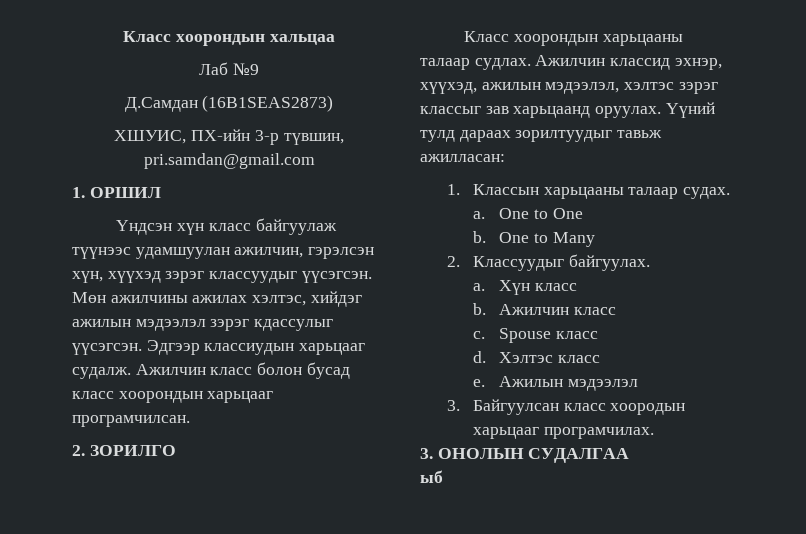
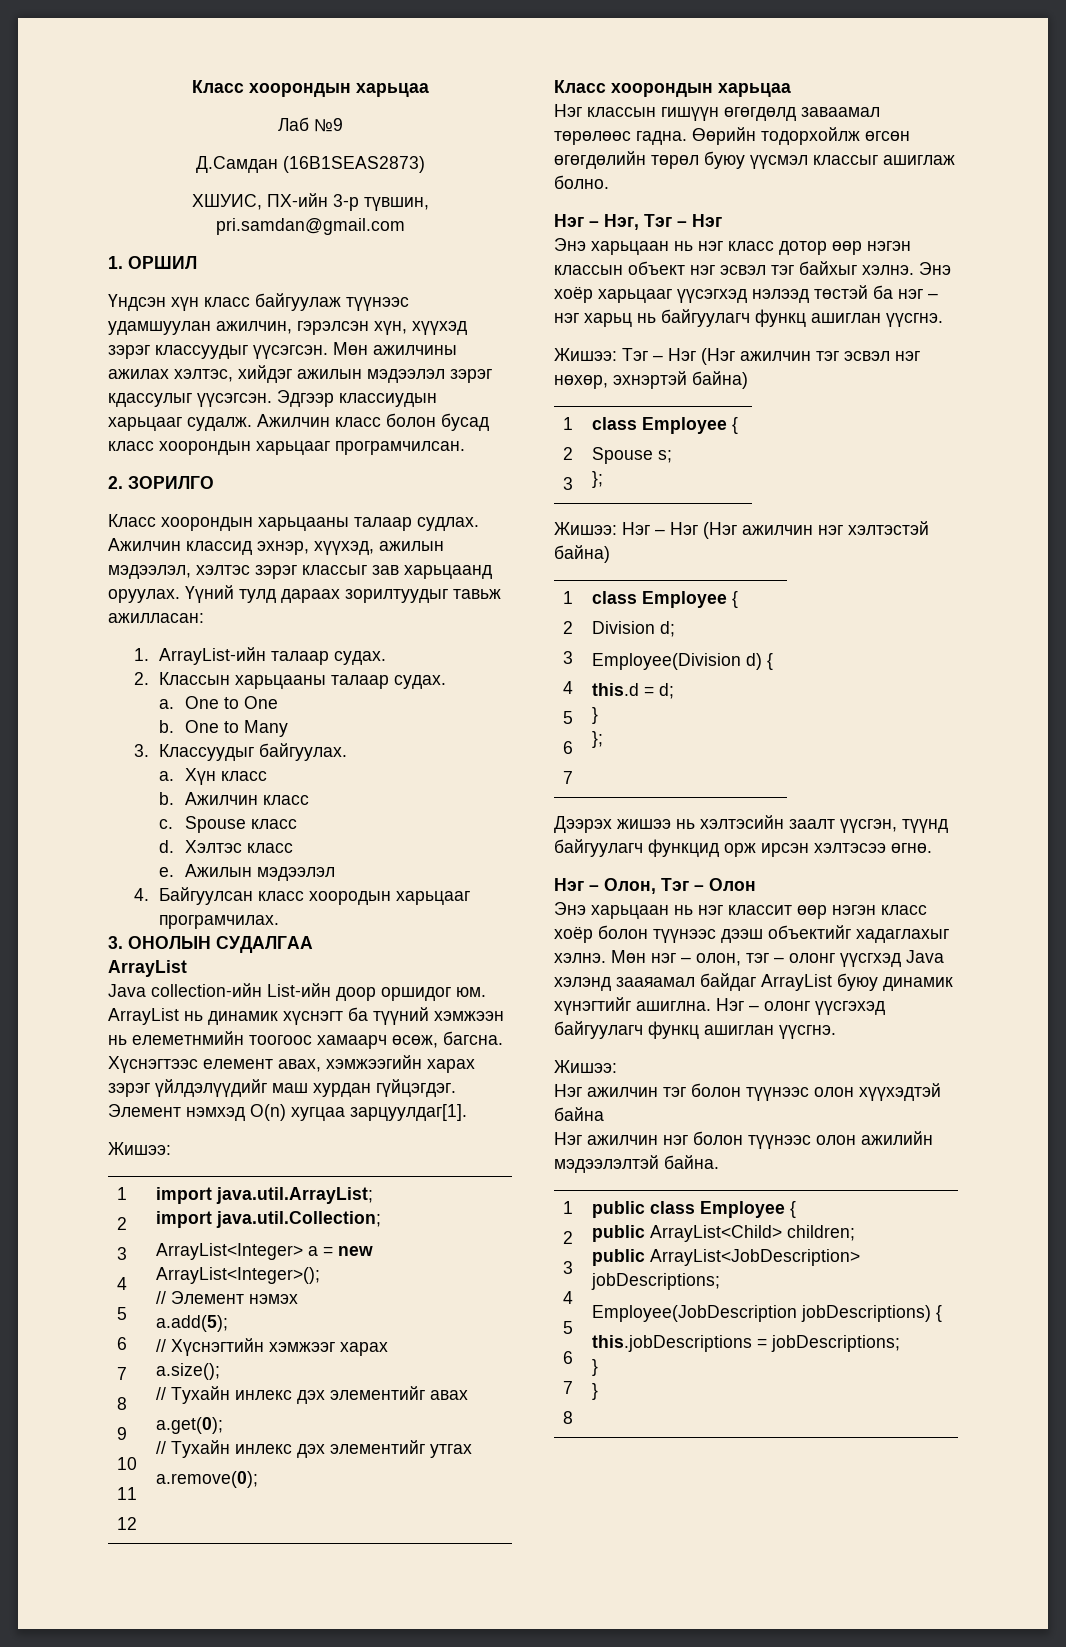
[123,31,335,46] Класс хоорондын хальцаа -> [191,80,429,97] Класс хоорондын харьцаа
(460, 189) none -> [159,647,387,665] [133,672,149,685] ArrayList-ийн талаар судах. // 2.
[446,256,460,267] 2. -> [133,744,149,757] 3.
[446,400,460,411] 3. -> [133,888,149,901] 4.
[420,470,443,483] ыб -> [108,960,187,977] [108,983,486,1001] [108,1007,504,1025] [108,1031,503,1049] [108,1055,475,1073] [108,1079,456,1097] [108,1104,467,1121] [108,1142,171,1155] [117,1187,128,1200] [117,1217,128,1230] [117,1247,128,1260] [117,1277,128,1290] [117,1307,128,1320] [117,1337,128,1350] [117,1367,128,1380] [117,1397,128,1410] [117,1427,128,1440] [117,1457,138,1470] [117,1487,138,1500] [117,1517,138,1530] [156,1187,374,1204] [156,1211,382,1228] [156,1243,374,1260] [156,1267,321,1284] [156,1291,299,1304] [156,1315,229,1332] [156,1338,389,1356] [156,1363,221,1380] [156,1386,469,1404] [156,1417,224,1434] [156,1440,473,1458] [156,1471,259,1488] [554,80,791,97] [554,104,880,121] [554,127,910,145] [554,151,955,169] [554,175,609,189] [554,214,722,230] [554,238,911,255] [554,261,951,275] [554,285,938,303] [554,309,943,327] [554,348,920,365] [554,371,748,389] [563,417,574,430] [563,447,574,460] [563,477,574,490] [592,417,739,434] [592,447,673,464] [592,471,604,488] [554,521,929,539] [554,545,610,563] [563,591,574,604] [563,621,574,634] [563,651,574,664] [563,681,574,694] [563,711,574,724] [563,741,574,754] [563,771,574,784] [592,591,739,608] [592,621,676,637] [592,653,774,670] [592,683,675,699] [592,707,599,724] [592,731,604,748] [554,815,948,833] [554,839,932,857] [554,878,756,894] [554,902,927,919] [554,925,949,943] [554,950,944,967] [554,973,953,991] [554,997,885,1015] [554,1021,836,1039] [554,1060,617,1073] [554,1083,941,1101] [554,1107,604,1121] [554,1131,933,1149] [554,1155,719,1173] [563,1201,574,1214] [563,1231,574,1244] [563,1261,574,1274] [563,1291,574,1304] [563,1321,574,1334] [563,1351,574,1364] [563,1381,574,1394] [563,1411,574,1424] [592,1201,797,1218] [592,1225,856,1242] [592,1249,861,1266] [591,1273,721,1290] [592,1305,943,1322] [592,1335,901,1352] [592,1359,599,1376] [592,1383,599,1400] ArrayList // Java collection-ийн List-ийн доор оршидог юм. ArrayList нь динамик хүснэгт ба түүний хэмжээн нь елеметнмийн тоогоос хамаарч өсөж, багсна. Хүснэгтээс елемент авах, хэмжээгийн харах зэрэг үйлдэлүүдийг маш хурдан гүйцэгдэг. Элемент нэмхэд O(n) хугцаа зарцуулдаг[1]. // Жишээ: // 1 // 2 // 3 // 4 // 5 // 6 // 7 // 8 // 9 // 10 // 11 // 12 | import java.util.ArrayList; // import java.util.Collection; // ArrayList<Integer> a = new ArrayList<Integer>(); // // Элемент нэмэх // a.add(5); // // Хүснэгтийн хэмжээг харах // a.size(); // // Тухайн инлекс дэх элементийг авах // a.get(0); // // Тухайн инлекс дэх элементийг утгах // a.remove(0); // Класс хоорондын харьцаа // Нэг классын гишүүн өгөгдөлд заваамал төрөлөөс гадна. Өөрийн тодорхойлж өгсөн өгөгдөлийн төрөл буюу үүсмэл классыг ашиглаж болно. // Нэг – Нэг, Тэг – Нэг // Энэ харьцаан нь нэг класс дотор өөр нэгэн классын объект нэг эсвэл тэг байхыг хэлнэ. Энэ хоёр харьцааг үүсэгхэд нэлээд төстэй ба нэг – нэг харьц нь байгуулагч функц ашиглан үүсгнэ. // Жишээ: Тэг – Нэг (Нэг ажилчин тэг эсвэл нэг нөхөр, эхнэртэй байна) // 1 // 2 // 3 | class Employee { // Spouse s; // }; // Жишээ: Нэг – Нэг (Нэг ажилчин нэг хэлтэстэй байна) // 1 // 2 // 3 // 4 // 5 // 6 // 7 | class Employee { // Division d; // Employee(Division d) { // this.d = d; // } // }; // Дээрэх жишээ нь хэлтэсийн заалт үүсгэн, түүнд байгуулагч функцид орж ирсэн хэлтэсээ өгнө. // Нэг – Олон, Тэг – Олон // Энэ харьцаан нь нэг классит өөр нэгэн класс хоёр болон түүнээс дээш объектийг хадаглахыг хэлнэ. Мөн нэг – олон, тэг – олонг үүсгхэд Java хэлэнд зааяамал байдаг ArrayList буюу динамик хүнэгтийг ашиглна. Нэг – олонг үүсгэхэд байгуулагч функц ашиглан үүсгнэ. // Жишээ: // Нэг ажилчин тэг болон түүнээс олон хүүхэдтэй байна // Нэг ажилчин нэг болон түүнээс олон ажилийн мэдээлэлтэй байна. // 1 // 2 // 3 // 4 // 5 // 6 // 7 // 8 | public class Employee { // public ArrayList<Child> children; // public ArrayList<JobDescription> jobDescriptions; // Employee(JobDescription jobDescriptions) { // this.jobDescriptions = jobDescriptions; // } // }

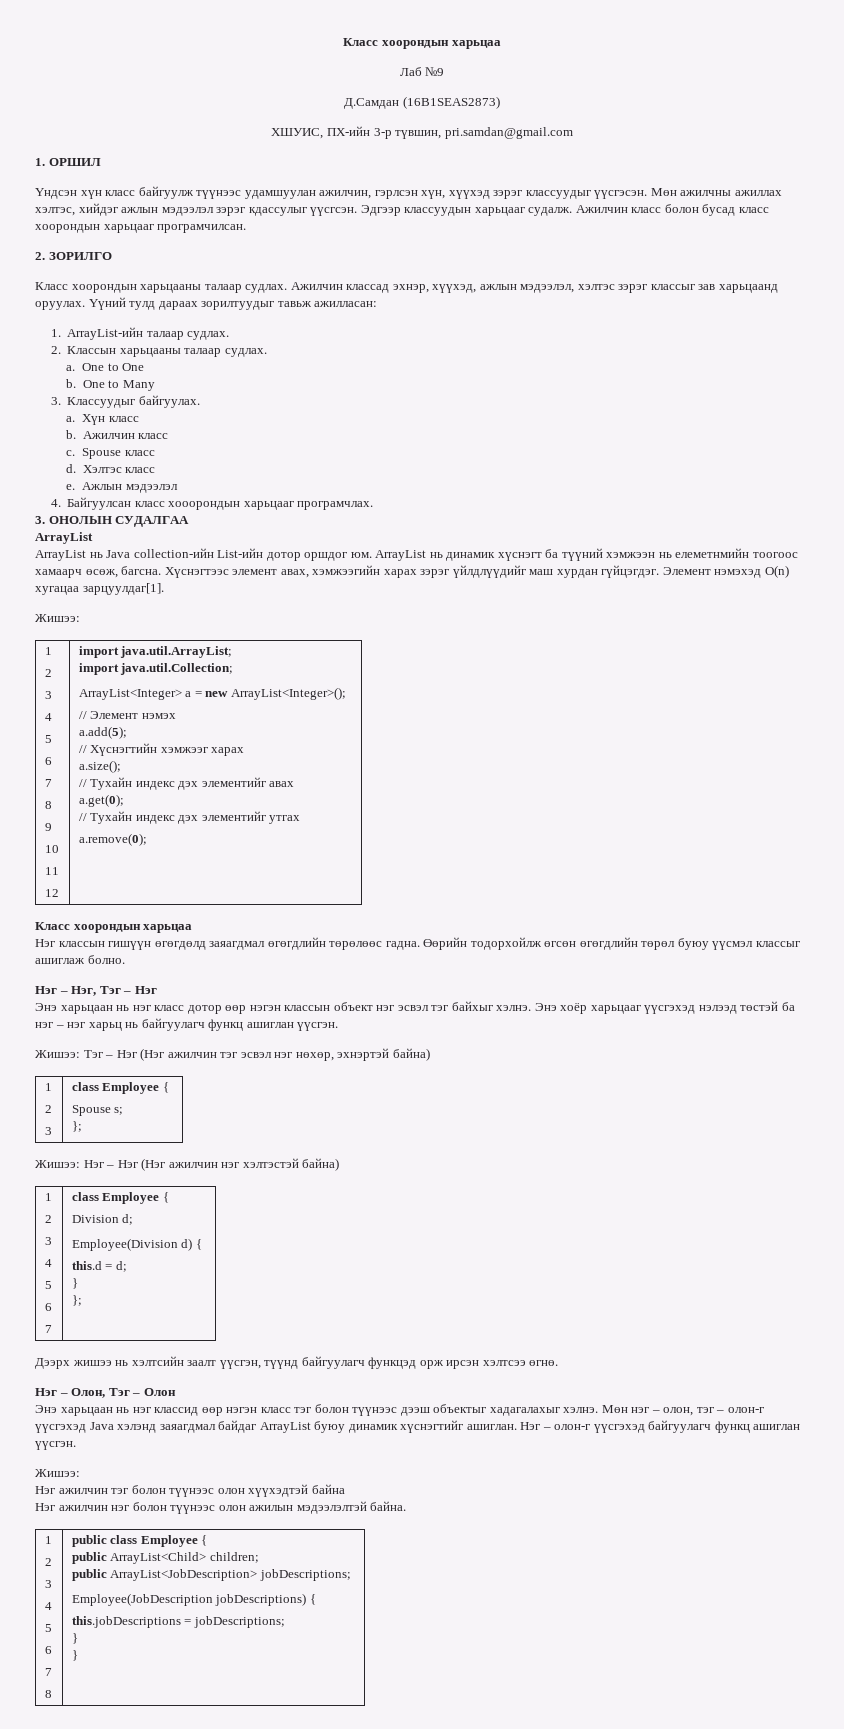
[255,293,341,311] байгуулаж -> [138,186,194,199] байгуулж
[297,321,369,335] гэрэлсэн -> [374,190,418,199] гэрлсэн
[253,342,457,359] [108,369,169,379] үүсэгсэн. Мөн ажилчины ажилах -> [594,188,782,199] үүсгэсэн. Мөн ажилчны ажиллах
[297,369,362,379] ажилын -> [121,207,159,213] ажлын
[197,390,437,407] үүсэгсэн. Эдгээр классиудын -> [310,205,472,216] үүсгсэн. Эдгээр классуудын
[186,541,252,555] классид -> [346,284,390,293] классад
[379,541,444,551] ажилын -> [479,284,517,290] ажлын
[334,651,387,665] судах. -> [187,331,230,340] судлах.
[394,675,447,689] судах. -> [224,348,267,357] судлах.
[185,864,253,877] Ажилын -> [82,482,123,490] Ажлын
[309,891,471,905] [159,915,280,929] хоородын харьцааг програмчилах. -> [168,501,374,510] хооорондын харьцааг програмчлах.
(187, 968) none -> [35,550,103,561] ArrayList нь
[336,987,451,1001] доор оршидог -> [266,552,348,561] дотор оршдог
[203,1059,273,1069] елемент -> [232,569,278,575] элемент
[155,1079,267,1097] үйлдэлүүдийг -> [452,565,526,578] үйлдлүүдийг
[186,1104,345,1121] нэмхэд O(n) хугцаа -> [714,565,789,578] [35,586,79,595] нэмэхэд O(n) хугацаа
[235,1390,293,1400] инлекс -> [135,781,175,790] индекс
[235,1444,293,1454] инлекс -> [135,815,175,824] индекс
[801,107,880,117] заваамал -> [209,937,326,950] заяагдмал өгөгдлийн
[554,151,646,169] өгөгдөлийн -> [579,937,638,950] өгөгдлийн
[677,289,747,303] үүсэгхэд -> [644,1005,696,1014] үүсгэхэд
[886,313,943,327] үүсгнэ. -> [297,1022,339,1031] үүсгэн.
[554,816,612,833] Дээрэх -> [35,1358,70,1369] Дээрх
[700,815,784,829] хэлтэсийн -> [131,1356,184,1366] хэлтсийн
[648,839,719,857] функцид -> [368,1357,417,1369] функцэд
[814,843,886,853] хэлтэсээ -> [482,1360,526,1366] хэлтсээ
[728,905,792,915] классит -> [154,1407,199,1416] классид
[554,926,593,943] хоёр -> [294,1407,312,1413] тэг
[768,925,949,943] объектийг хадаглахыг -> [433,1404,560,1416] объектыг хадагалахыг
[789,953,901,967] олонг үүсгхэд -> [727,1407,764,1413] [35,1424,86,1433] олон-г үүсгэхэд
[616,977,695,987] зааяамал -> [159,1424,216,1433] заяагдмал
[554,997,810,1015] хүнэгтийг ашиглна. Нэг – олонг -> [400,1420,591,1433] хүснэгтийг ашиглан. Нэг – олон-г
[779,1025,836,1039] үүсгнэ. -> [35,1441,76,1450] үүсгэн.
[861,1131,933,1145] ажилийн -> [249,1505,294,1511] ажилын

